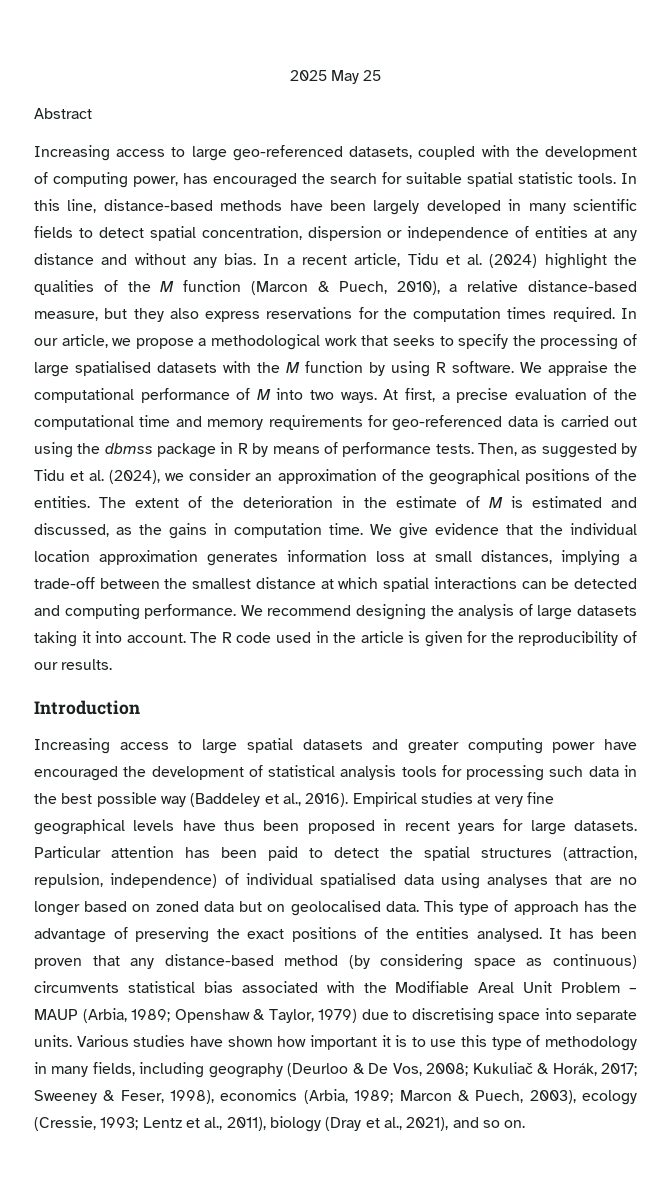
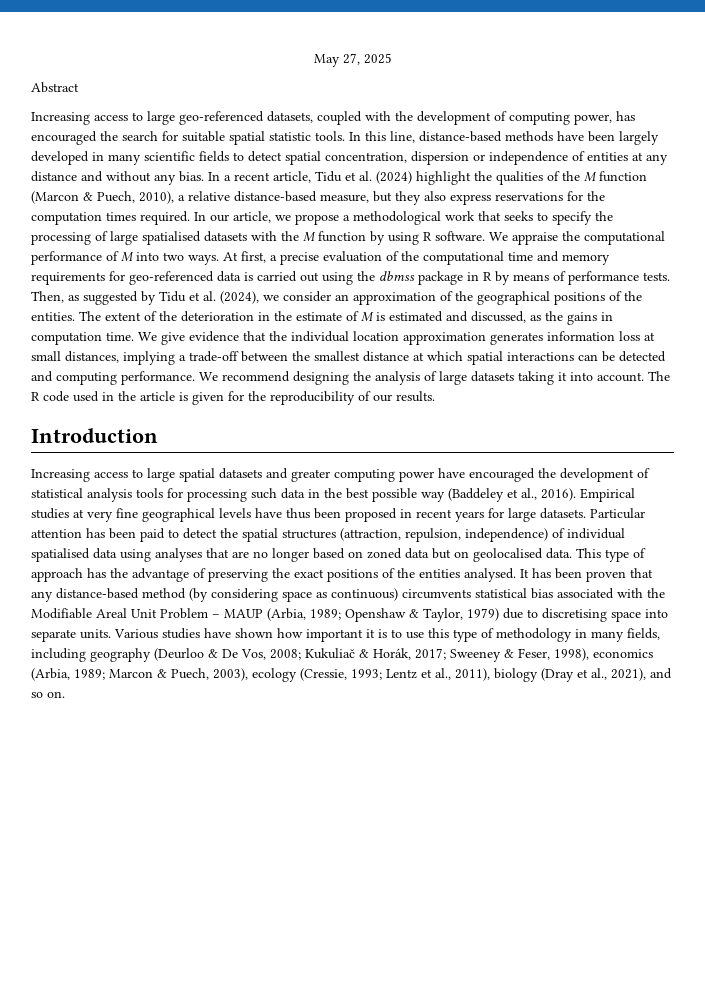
(289, 75) none -> [313,53,360,67] May 27,
[331,70,382,84] May 25 -> (392, 58) none

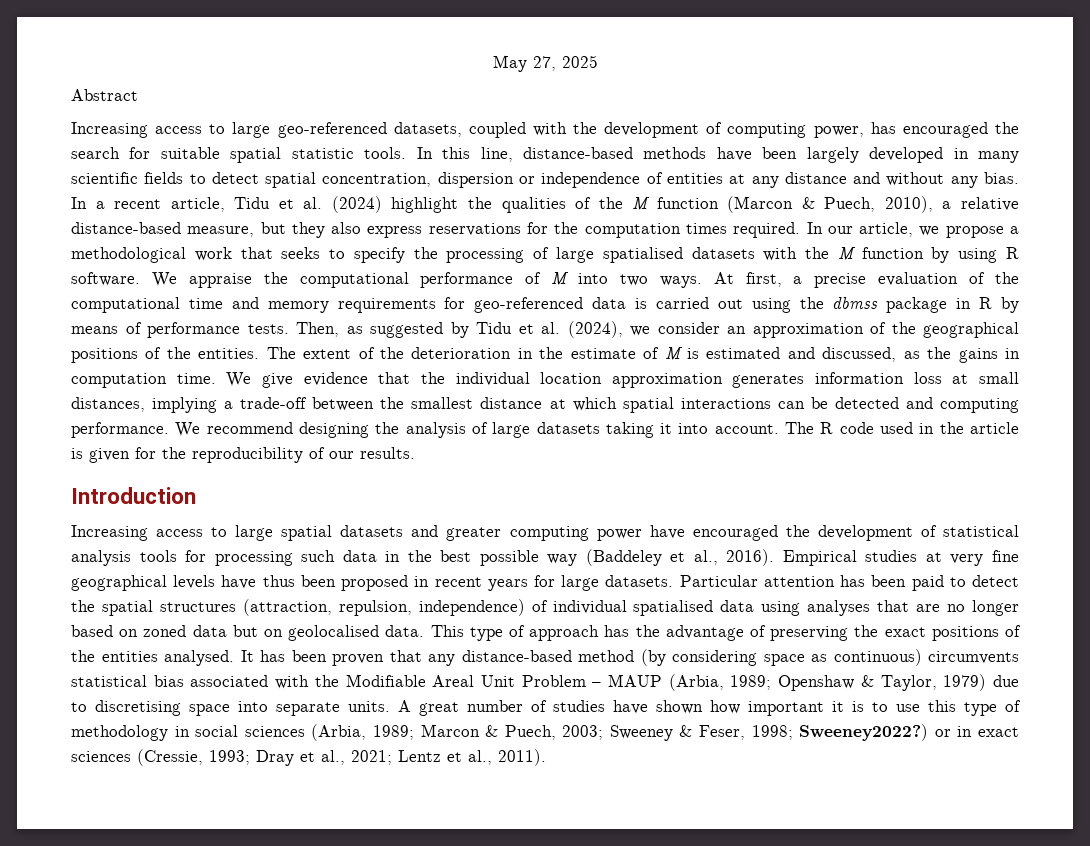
[114,629,158,639] Various -> [398,700,547,716] A great number of
[591,628,660,642] [31,648,653,662] many fields, including geography (Deurloo & De Vos, 2008; Kukuliač & Horák, 2017; Sweeney & Feser, 1998), economics -> [195,725,305,737] social sciences
[213,668,672,682] [31,691,65,698] 2003), ecology (Cressie, 1993; Lentz et al., 2011), biology (Dray et al., 2021), and so on. -> [562,724,1020,741] [71,749,546,766] 2003; Sweeney & Feser, 1998; Sweeney2022?) or in exact sciences (Cressie, 1993; Dray et al., 2021; Lentz et al., 2011).

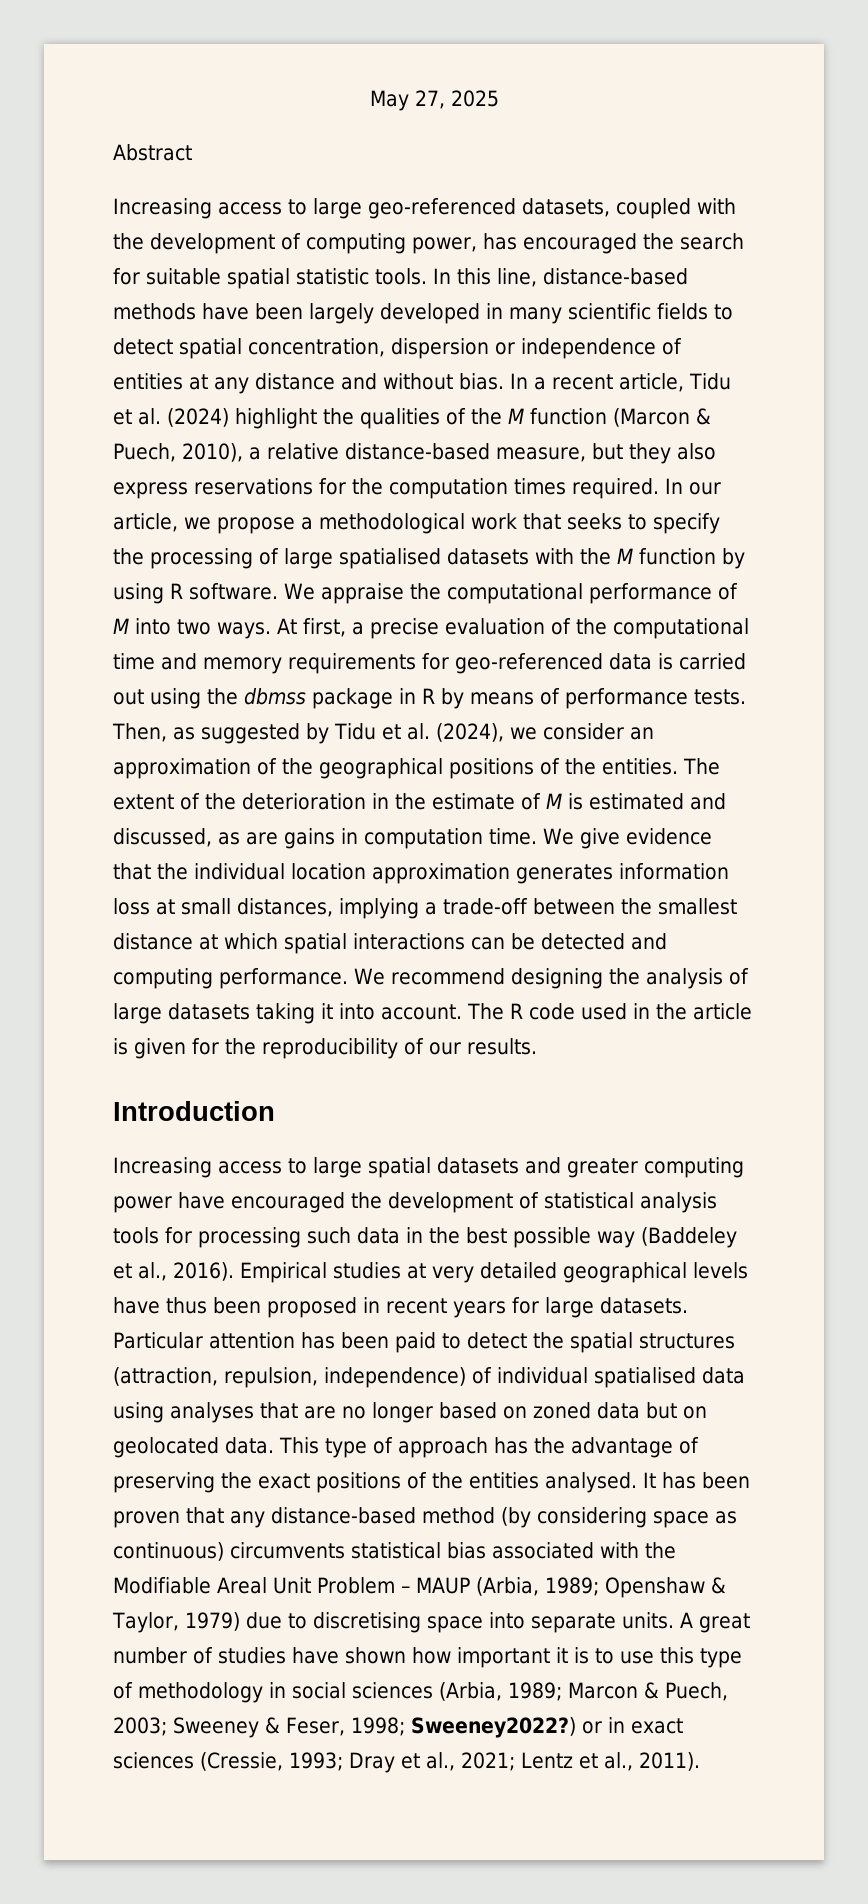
[950,176,978,188] any -> (453, 381) none
[927,347,952,359] the -> [246,832,278,845] are
[991,550,1019,562] fine -> [480,1262,557,1279] detailed
[288,625,380,641] geolocalised -> [113,1437,219,1458] geolocated

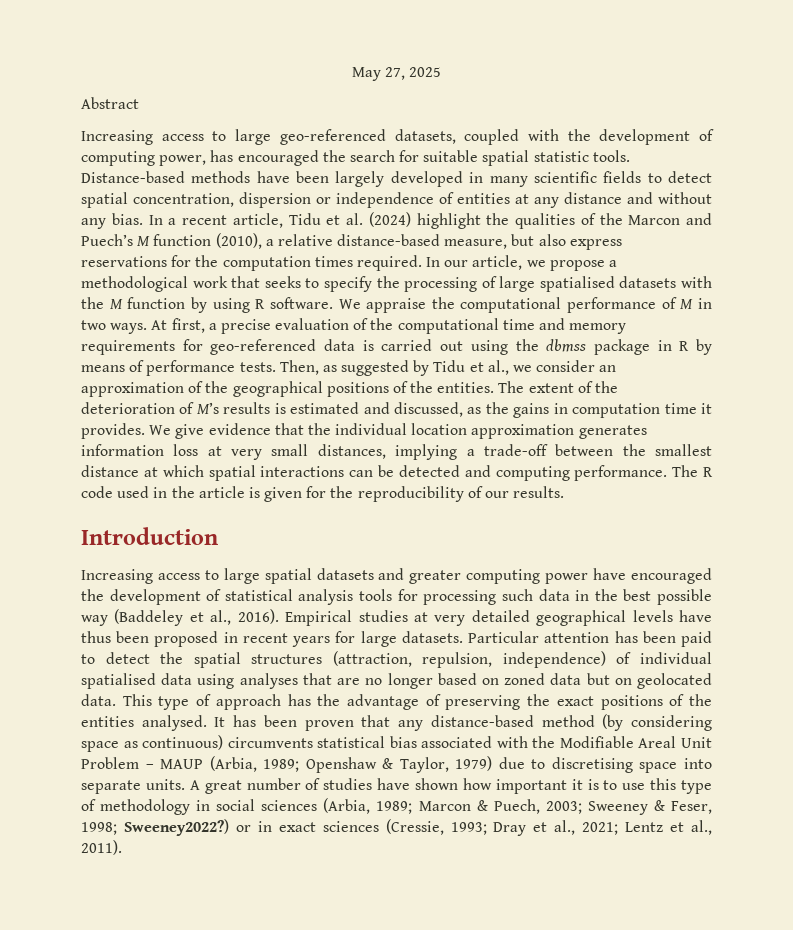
[433,268,688,287] In this line, distance-based -> [81,171,185,183] Distance-based
(453, 381) none -> [81,218,106,229] any
[508,408,711,427] [113,443,243,462] M function (Marcon & Puech, 2010), -> [628,213,712,225] [81,233,262,249] Marcon and Puech’s M function (2010),
[629,443,671,464] they -> (535, 240) none
[135,618,171,635] into -> [698,298,712,309] in
[406,723,504,742] al. (2024), -> [487,360,509,375] al.,
[372,793,562,810] in the estimate of M -> [179,402,271,414] of M’s results
[246,832,278,845] are -> [485,402,509,414] the
[489,828,537,845] time. -> [664,403,713,414] [81,423,145,439] time it provides.
(175, 907) none -> [231,449,263,460] very
[354,968,749,989] [113,1003,462,1024] We recommend designing the analysis of large datasets taking it into account. -> (668, 473) none

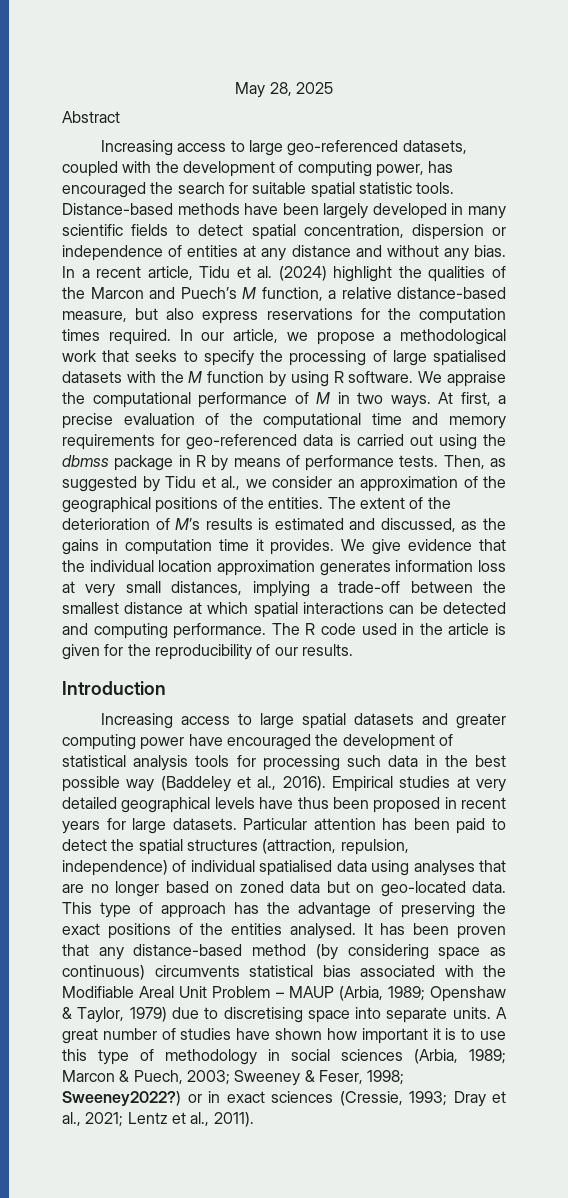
[385,67,405,80] 27, -> [269,82,292,96] 28,
[153,233,262,249] function (2010), -> [261,287,323,301] function,
[637,673,712,689] geolocated -> [380,881,466,897] geo-located

